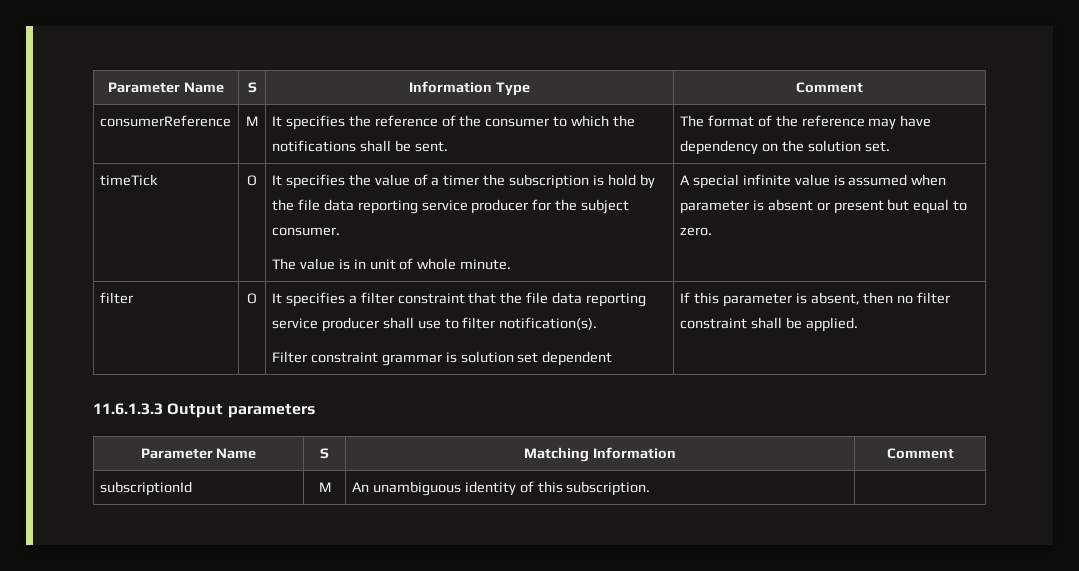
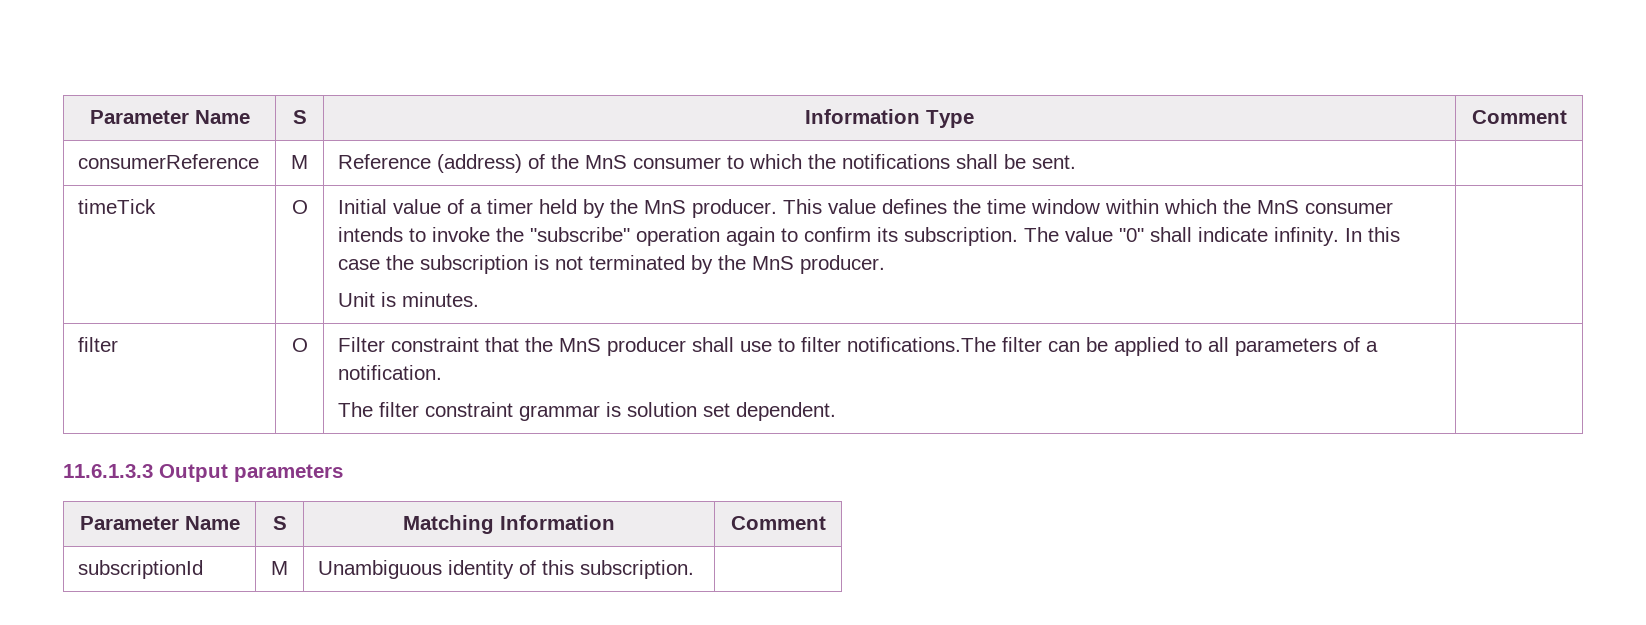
[271,115,482,130] It specifies the reference of the -> [338,154,628,173] Reference (address) of the MnS
[679,115,932,130] [679,140,890,155] The format of the reference may have dependency on the solution set. -> (1077, 162) none
[271,174,371,189] It specifies the -> [338,199,388,214] Initial
[483,174,655,189] [271,199,630,214] [271,227,340,236] [271,258,512,270] [679,174,947,189] [679,199,968,214] [679,227,712,236] [99,292,133,304] [247,293,257,304] [271,292,647,307] [271,318,318,329] the subscription is hold by the file data reporting service producer for the subject consumer. // The value is in unit of whole minute. | A special infinite value is assumed when parameter is absent or present but equal to zero. // filter | O | It specifies a filter constraint that the file data reporting service -> [539,199,1394,218] [338,227,1401,246] [338,255,886,274] [338,292,480,307] [78,337,119,352] [291,338,308,352] [338,337,602,352] held by the MnS producer. This value defines the time window within which the MnS consumer intends to invoke the "subscribe" operation again to confirm its subscription. The value "0" shall indicate infinity. In this case the subscription is not terminated by the MnS producer. // Unit is minutes. | // filter | O | Filter constraint that the MnS
[499,317,598,330] [271,351,307,363] notification(s). // Filter -> [847,337,1379,356] [338,365,443,380] [338,402,420,417] notifications.The filter can be applied to all parameters of a notification. // The filter
[542,351,613,366] [679,292,951,307] [679,317,858,332] dependent | If this parameter is absent, then no filter constraint shall be applied. -> [736,402,837,421] dependent. |
[351,481,461,496] An unambiguous -> [318,560,443,579] Unambiguous

